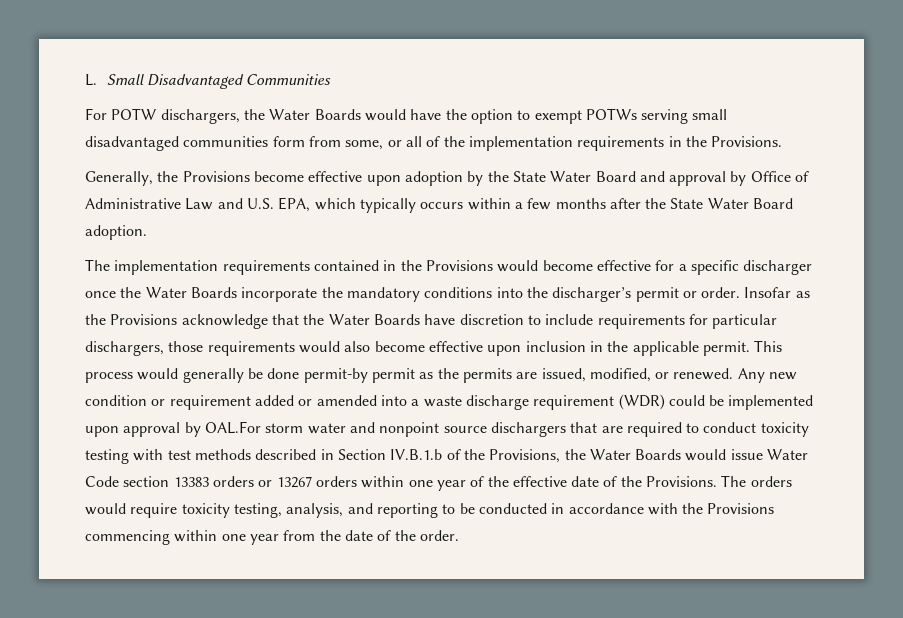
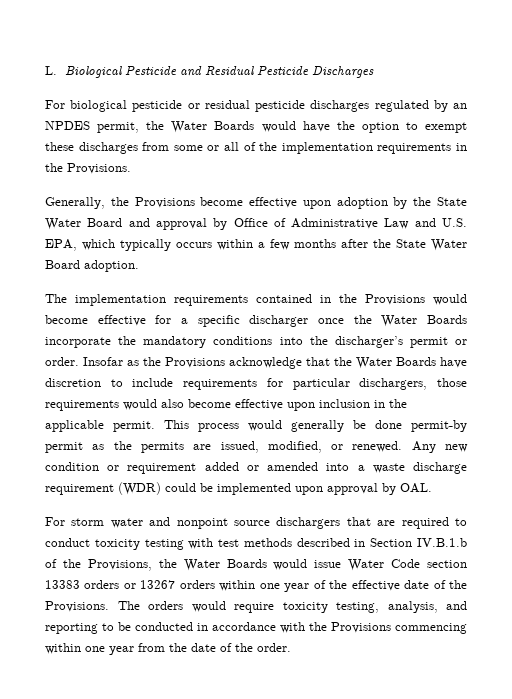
[106,74,332,89] [85,108,240,124] Small Disadvantaged Communities // For POTW dischargers, -> [64,66,374,78] [45,100,468,112] [45,121,140,133] Biological Pesticide and Residual Pesticide Discharges // For biological pesticide or residual pesticide discharges regulated by an NPDES permit,
[585,108,728,124] [85,136,384,151] POTWs serving small disadvantaged communities form from some, -> [45,142,203,154] these discharges from some
[204,421,261,434] OAL.For -> [400,483,432,493] [45,517,65,526] OAL. // For

